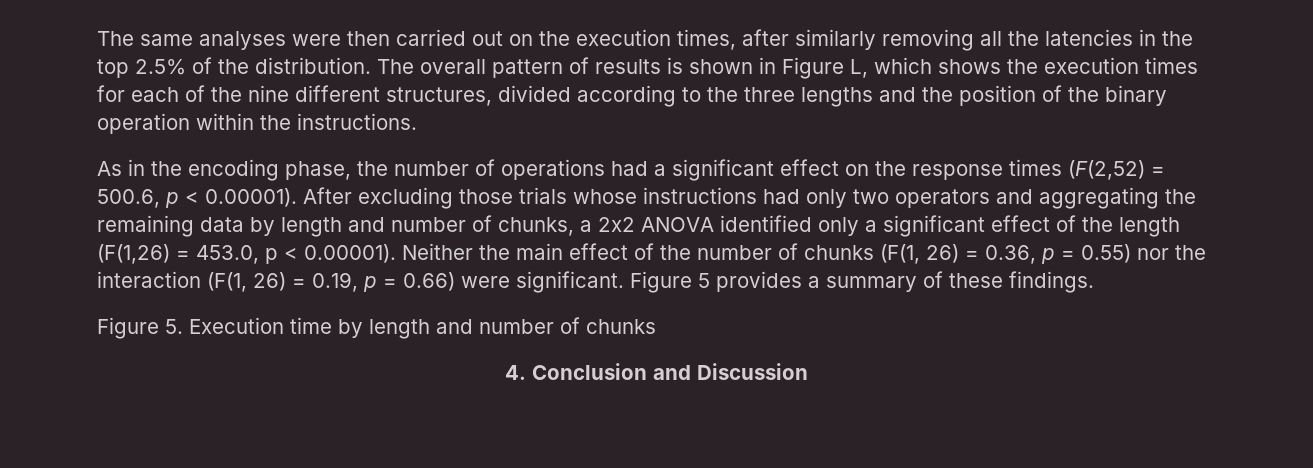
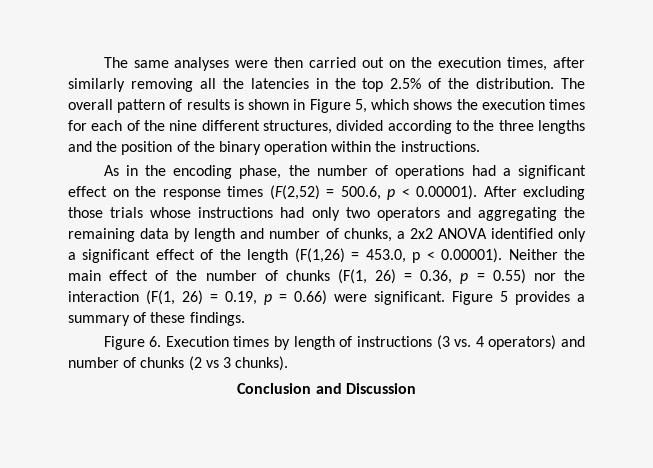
[850,59,868,78] L, -> [354,99,367,113] 5,
[165,317,430,339] 5. Execution time by length -> [149,335,557,350] 6. Execution times by length of instructions (3 vs. 4 operators)
[505,365,526,380] // 4. -> [188,356,289,371] (2 vs 3 chunks). //

